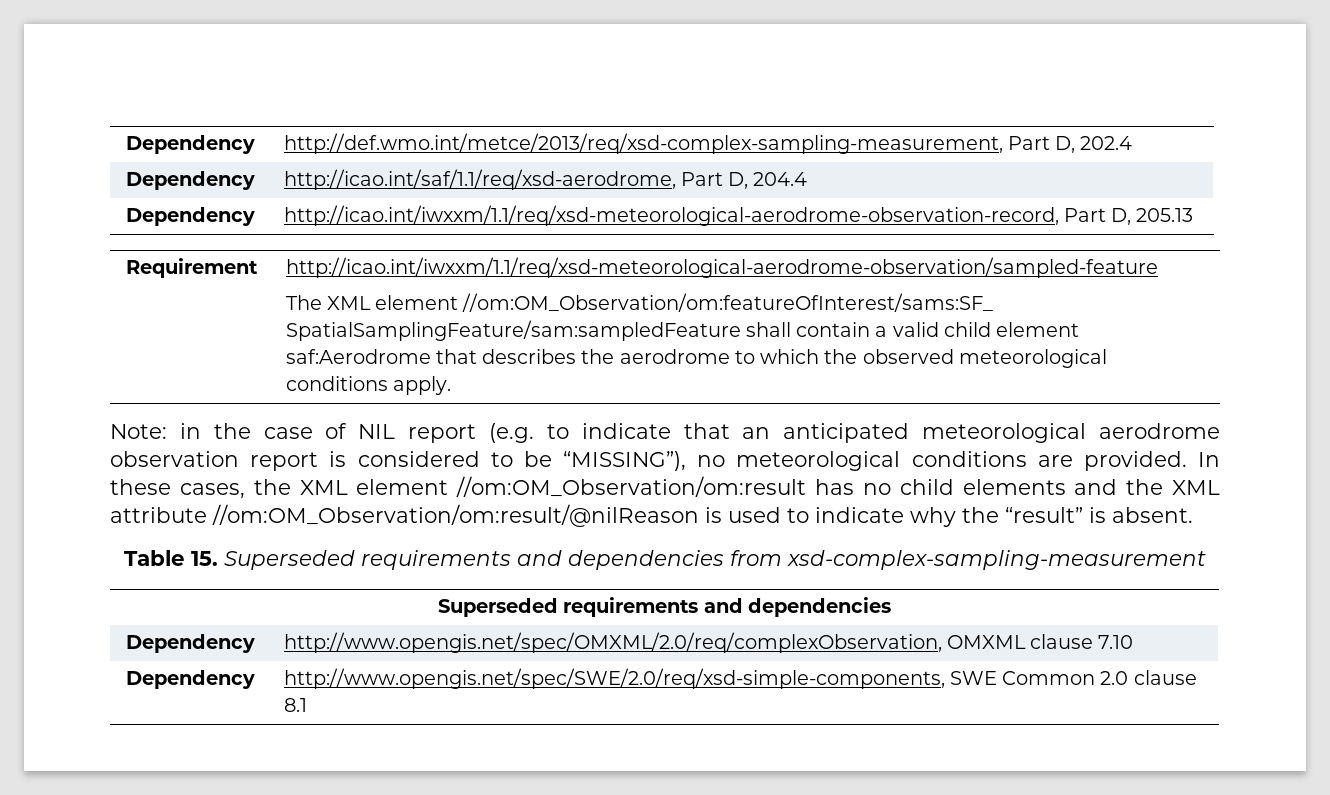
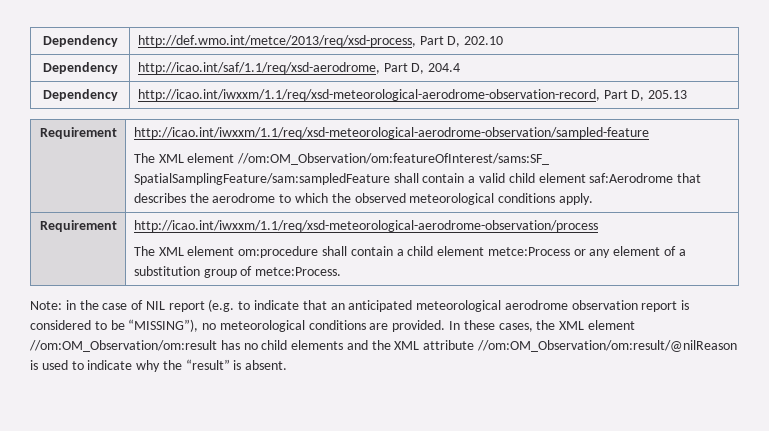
[125,135,255,154] [283,133,1133,154] Dependency | http://def.wmo.int/metce/2013/req/xsd-complex-sampling-measurement, Part D, 202.4 -> [42,35,118,47] [137,35,504,47] Dependency | http://def.wmo.int/metce/2013/req/xsd-process, Part D, 202.10
(451, 385) none -> [39,220,117,232] [133,220,598,232] [133,246,686,258] [133,266,342,278] // Requirement | http://icao.int/iwxxm/1.1/req/xsd-meteorological-aerodrome-observation/process // The XML element om:procedure shall contain a child element metce:Process or any element of a substitution group of metce:Process.
[124,550,1206,570] [438,597,891,617] [125,634,255,653] [283,632,1134,653] [125,670,255,689] [283,668,1197,689] [283,698,307,712] // Table 15. Superseded requirements and dependencies from xsd-complex-sampling-measurement // Superseded requirements and dependencies // Dependency | http://www.opengis.net/spec/OMXML/2.0/req/complexObservation, OMXML clause 7.10 // Dependency | http://www.opengis.net/spec/SWE/2.0/req/xsd-simple-components, SWE Common 2.0 clause 8.1 -> (288, 365) none

